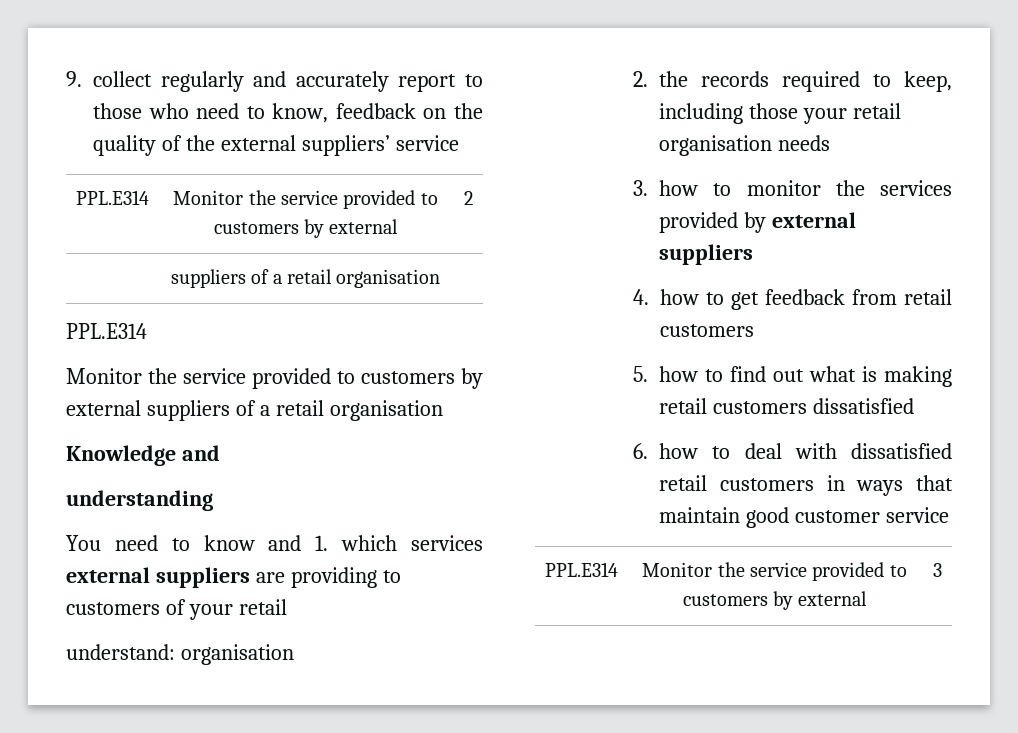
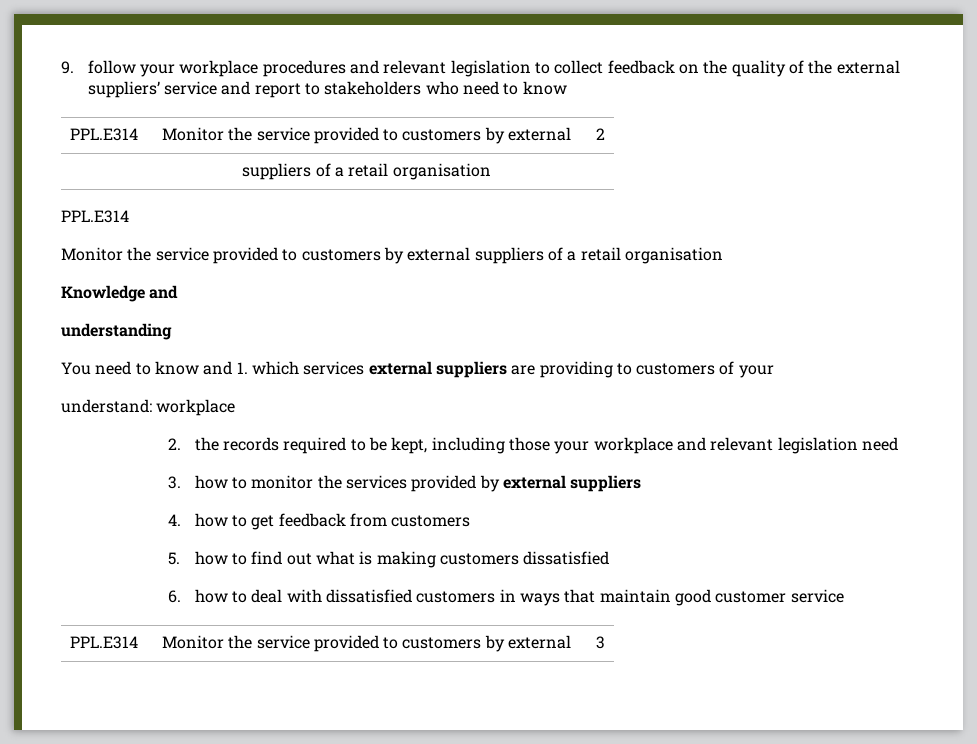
[93,71,484,92] [93,103,329,123] collect regularly and accurately report to those who need to know, -> [87,60,604,77] follow your workplace procedures and relevant legislation to collect
(459, 143) none -> [221,81,567,98] and report to stakeholders who need to know
[238,599,287,615] retail -> (774, 371) none
[180,644,294,665] organisation -> [156,399,236,416] workplace
[904,71,952,92] keep, -> [369,437,428,454] be kept,
[852,103,901,119] [658,135,830,156] retail organisation needs -> [593,437,898,454] workplace and relevant legislation need
[904,289,952,305] retail -> (388, 520) none
[658,398,707,414] retail -> (436, 559) none
[658,475,707,491] retail -> (413, 596) none

